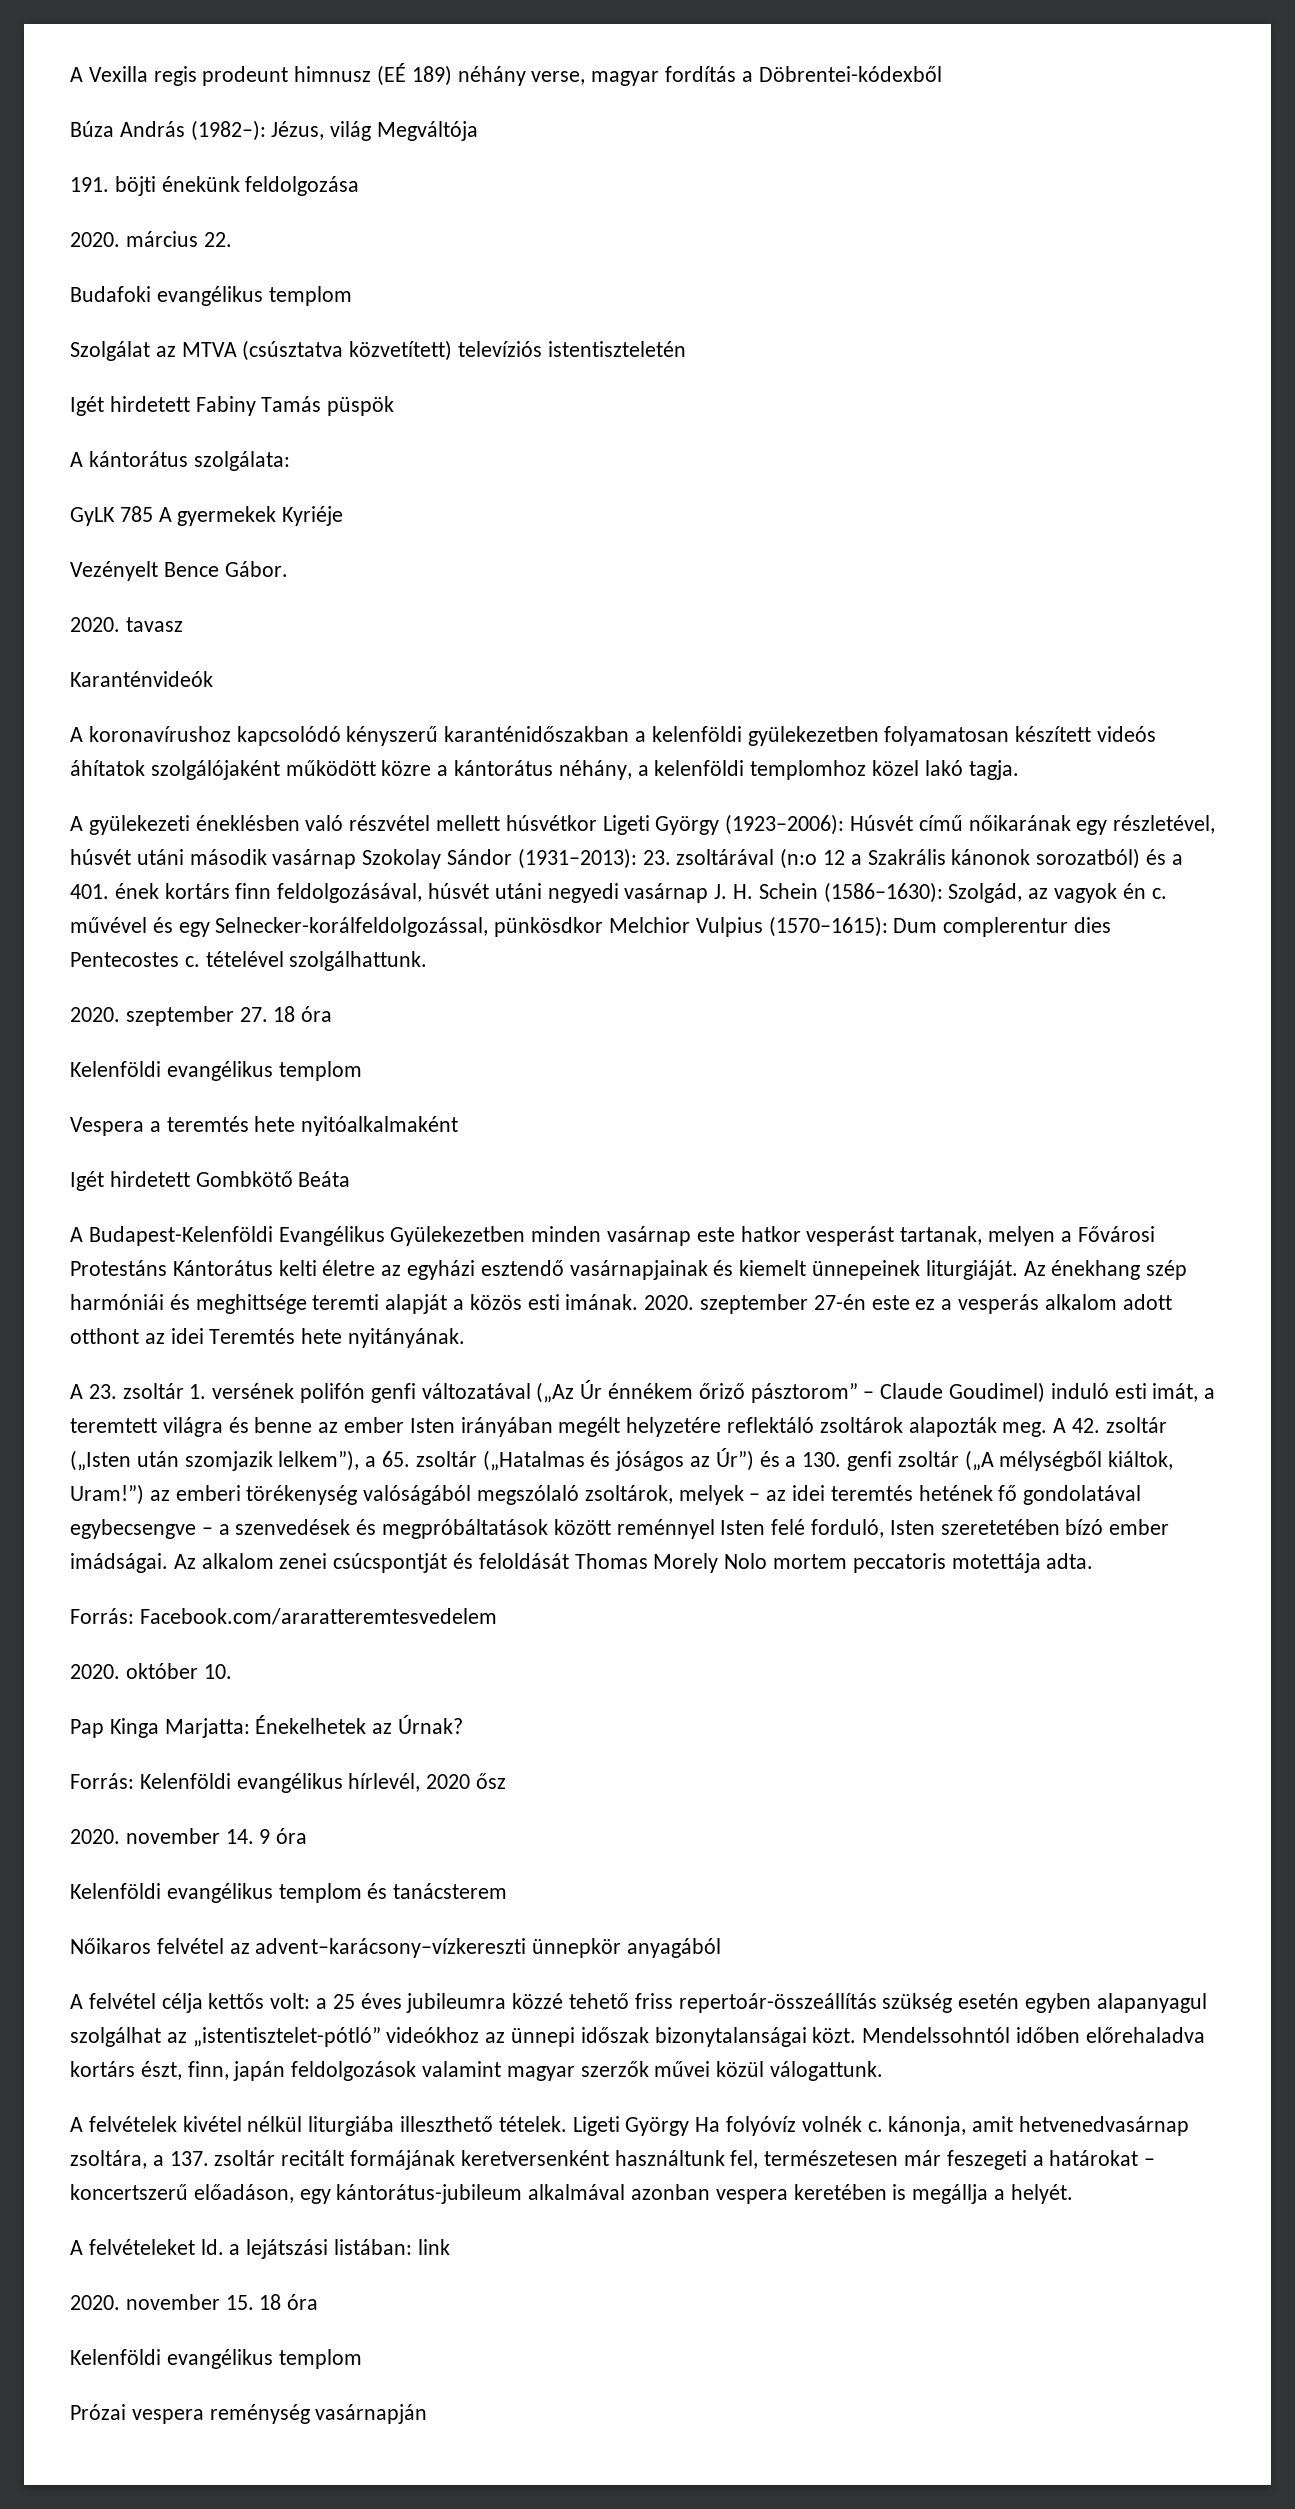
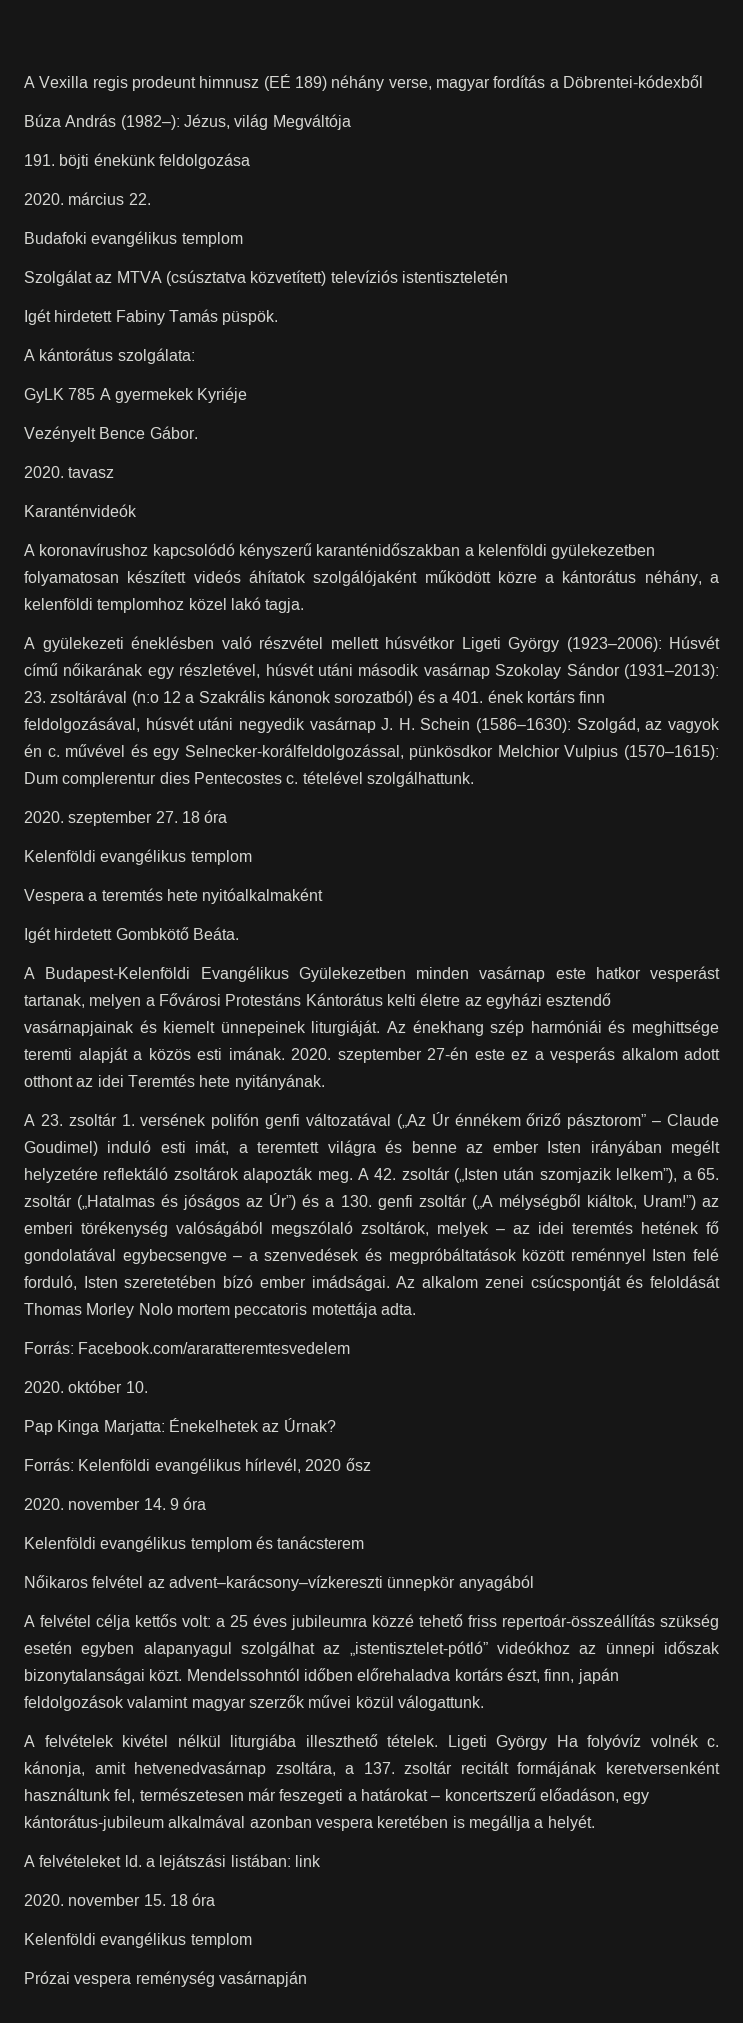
[327,396,395,416] püspök -> [222,310,279,325] püspök.
[547,883,619,903] negyedi -> [238,718,305,733] negyedik
[298,1171,351,1187] Beáta -> [192,927,239,940] Beáta.
[653,1553,719,1573] Morely -> [86,1303,135,1318] Morley

